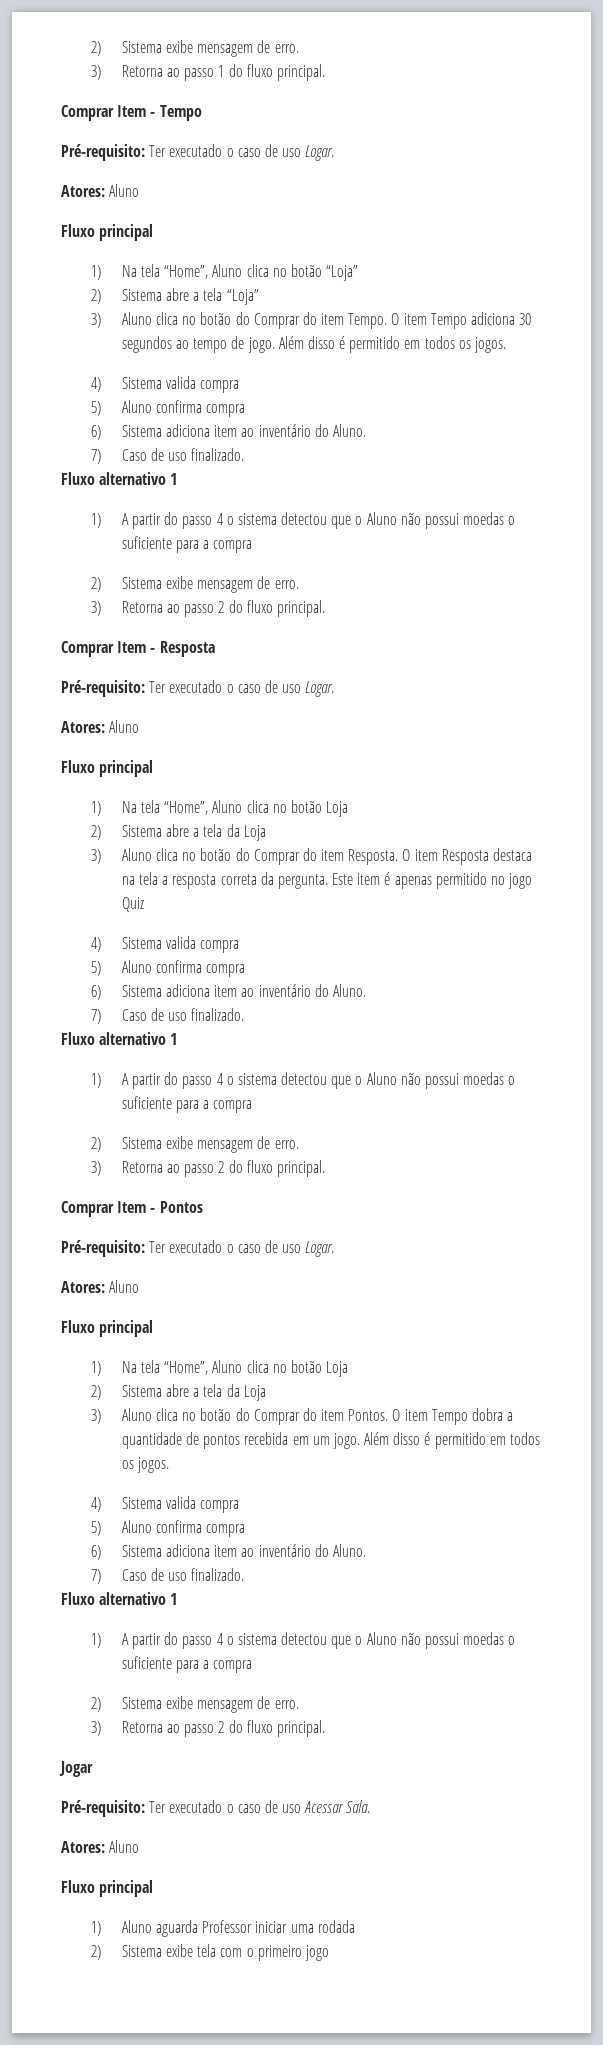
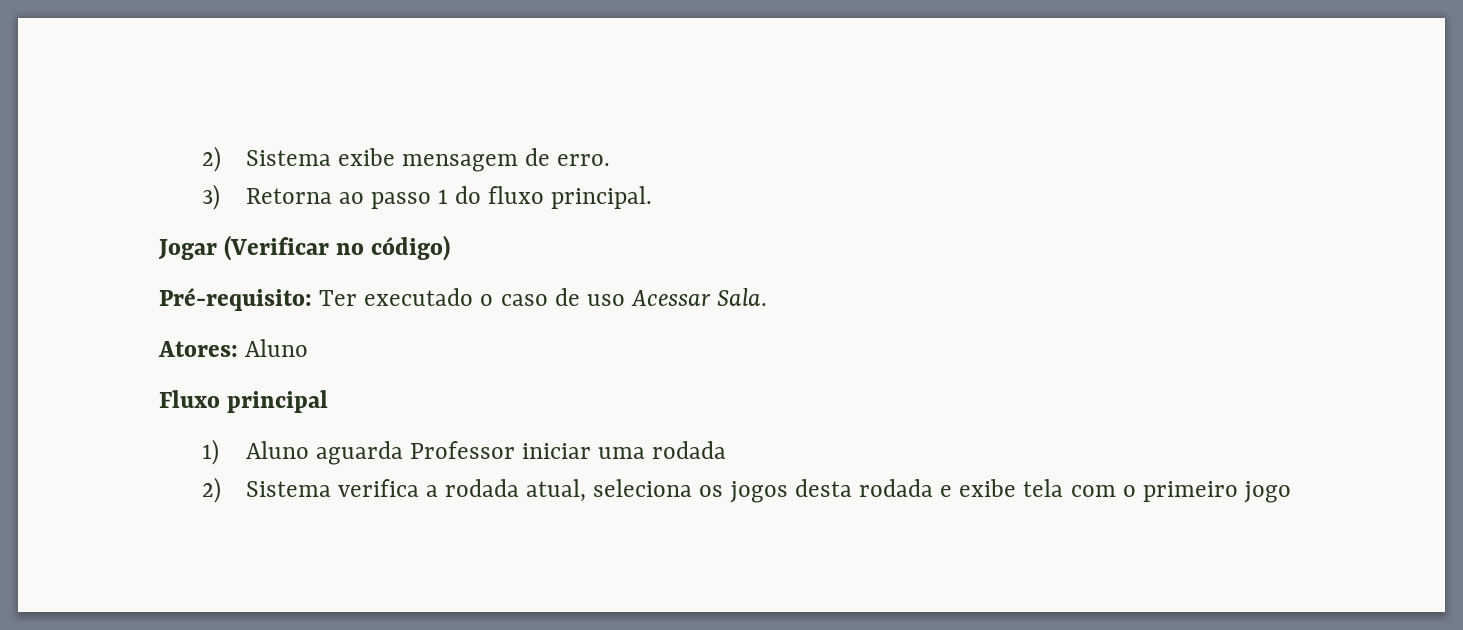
[61,105,202,121] [61,144,335,161] [61,184,140,197] [61,224,154,241] [91,264,359,281] [91,288,259,305] [91,312,532,329] [121,336,507,353] [91,376,240,393] [91,400,246,417] [91,424,366,440] [91,448,245,464] [61,472,178,485] [91,512,516,529] [121,536,253,553] [91,576,299,593] [91,600,325,617] [61,641,215,657] [61,680,335,697] [61,720,140,733] [61,760,154,777] [91,800,349,817] [91,824,266,841] [91,848,533,865] [121,872,533,889] [121,897,144,912] [91,936,240,953] [91,960,246,977] [91,984,366,1000] [91,1008,245,1024] [61,1032,178,1045] [91,1072,516,1089] [121,1096,253,1113] [91,1136,299,1153] [91,1160,325,1177] [61,1201,203,1217] [61,1240,335,1257] [61,1280,140,1293] [61,1320,154,1337] [91,1360,349,1377] [91,1384,266,1401] [91,1408,514,1425] [121,1432,541,1449] [121,1457,169,1473] [91,1496,240,1513] [91,1520,246,1537] [91,1544,366,1560] [91,1568,245,1584] [61,1592,178,1605] [91,1632,516,1649] [121,1656,253,1673] [91,1696,299,1713] [91,1720,325,1737] [59,1761,93,1777] Comprar Item - Tempo // Pré-requisito: Ter executado o caso de uso Logar. // Atores: Aluno // Fluxo principal // 1) Na tela “Home”, Aluno clica no botão “Loja” // 2) Sistema abre a tela “Loja” // 3) Aluno clica no botão do Comprar do item Tempo. O item Tempo adiciona 30 segundos ao tempo de jogo. Além disso é permitido em todos os jogos. // 4) Sistema valida compra // 5) Aluno confirma compra // 6) Sistema adiciona item ao inventário do Aluno. // 7) Caso de uso finalizado. // Fluxo alternativo 1 // 1) A partir do passo 4 o sistema detectou que o Aluno não possui moedas o suficiente para a compra // 2) Sistema exibe mensagem de erro. // 3) Retorna ao passo 2 do fluxo principal. // Comprar Item - Resposta // Pré-requisito: Ter executado o caso de uso Logar. // Atores: Aluno // Fluxo principal // 1) Na tela “Home”, Aluno clica no botão Loja // 2) Sistema abre a tela da Loja // 3) Aluno clica no botão do Comprar do item Resposta. O item Resposta destaca na tela a resposta correta da pergunta. Este item é apenas permitido no jogo Quiz // 4) Sistema valida compra // 5) Aluno confirma compra // 6) Sistema adiciona item ao inventário do Aluno. // 7) Caso de uso finalizado. // Fluxo alternativo 1 // 1) A partir do passo 4 o sistema detectou que o Aluno não possui moedas o suficiente para a compra // 2) Sistema exibe mensagem de erro. // 3) Retorna ao passo 2 do fluxo principal. // Comprar Item - Pontos // Pré-requisito: Ter executado o caso de uso Logar. // Atores: Aluno // Fluxo principal // 1) Na tela “Home”, Aluno clica no botão Loja // 2) Sistema abre a tela da Loja // 3) Aluno clica no botão do Comprar do item Pontos. O item Tempo dobra a quantidade de pontos recebida em um jogo. Além disso é permitido em todos os jogos. // 4) Sistema valida compra // 5) Aluno confirma compra // 6) Sistema adiciona item ao inventário do Aluno. // 7) Caso de uso finalizado. // Fluxo alternativo 1 // 1) A partir do passo 4 o sistema detectou que o Aluno não possui moedas o suficiente para a compra // 2) Sistema exibe mensagem de erro. // 3) Retorna ao passo 2 do fluxo principal. // Jogar -> [158,235,451,261] Jogar (Verificar no código)
(162, 1951) none -> [337,479,953,503] verifica a rodada atual, seleciona os jogos desta rodada e

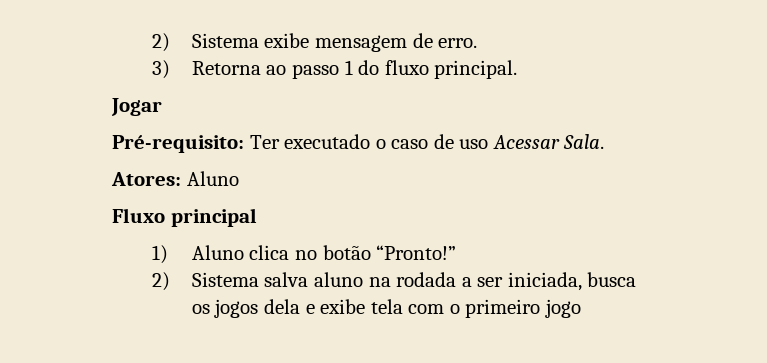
[224,235,451,261] (Verificar no código) -> (162, 107) none
[315,441,727,465] [202,477,933,503] aguarda Professor iniciar uma rodada // 2) Sistema verifica a rodada atual, seleciona os jogos desta rodada -> [249,245,457,260] [151,272,637,291] [191,299,301,318] clica no botão “Pronto!” // 2) Sistema salva aluno na rodada a ser iniciada, busca os jogos dela

